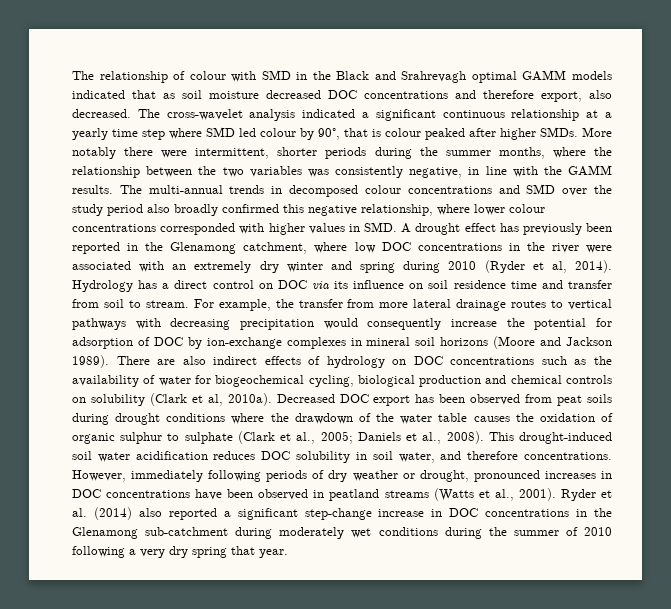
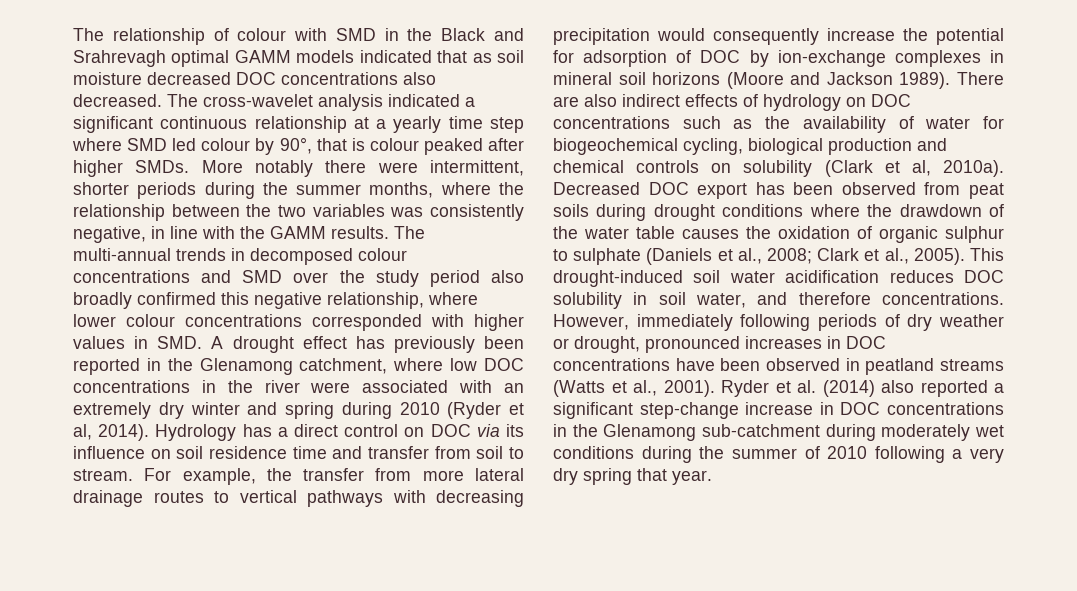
[455,90,582,102] and therefore export, -> (398, 78) none
[237,431,484,444] (Clark et al., 2005; Daniels et al., 2008). -> [646,248,965,265] (Daniels et al., 2008; Clark et al., 2005).

